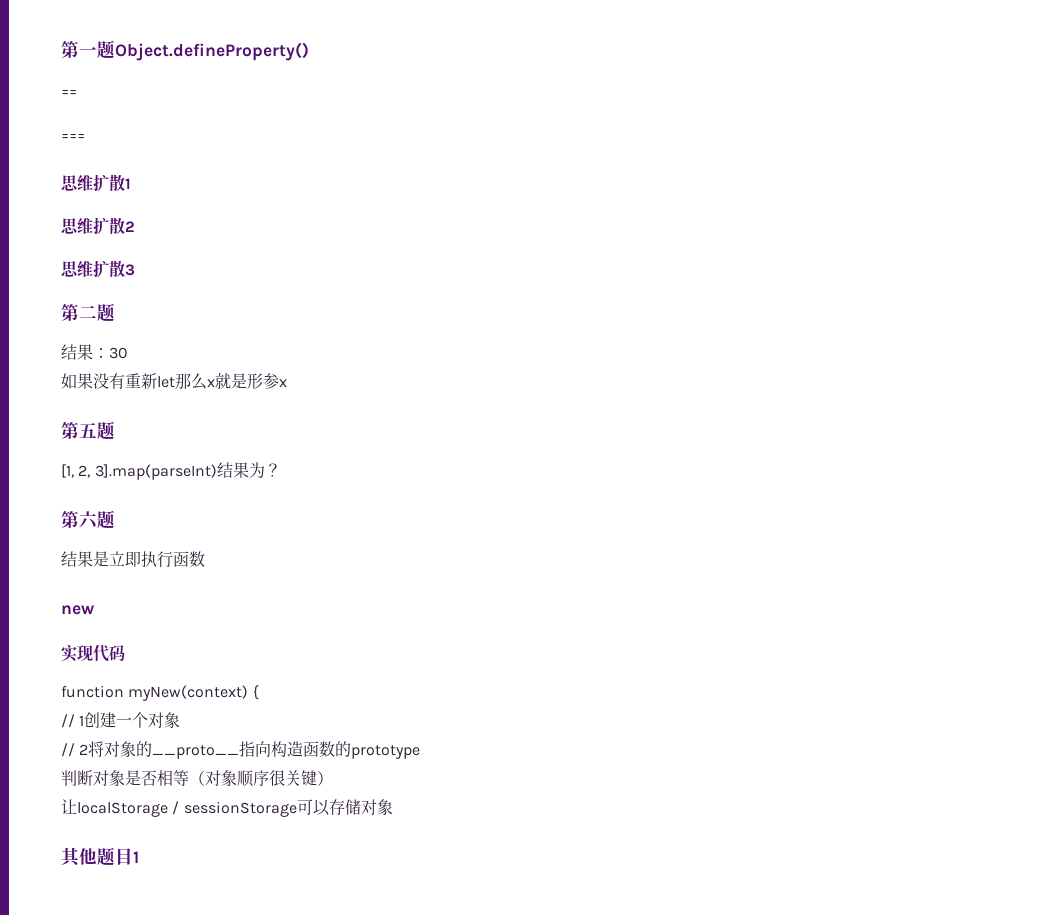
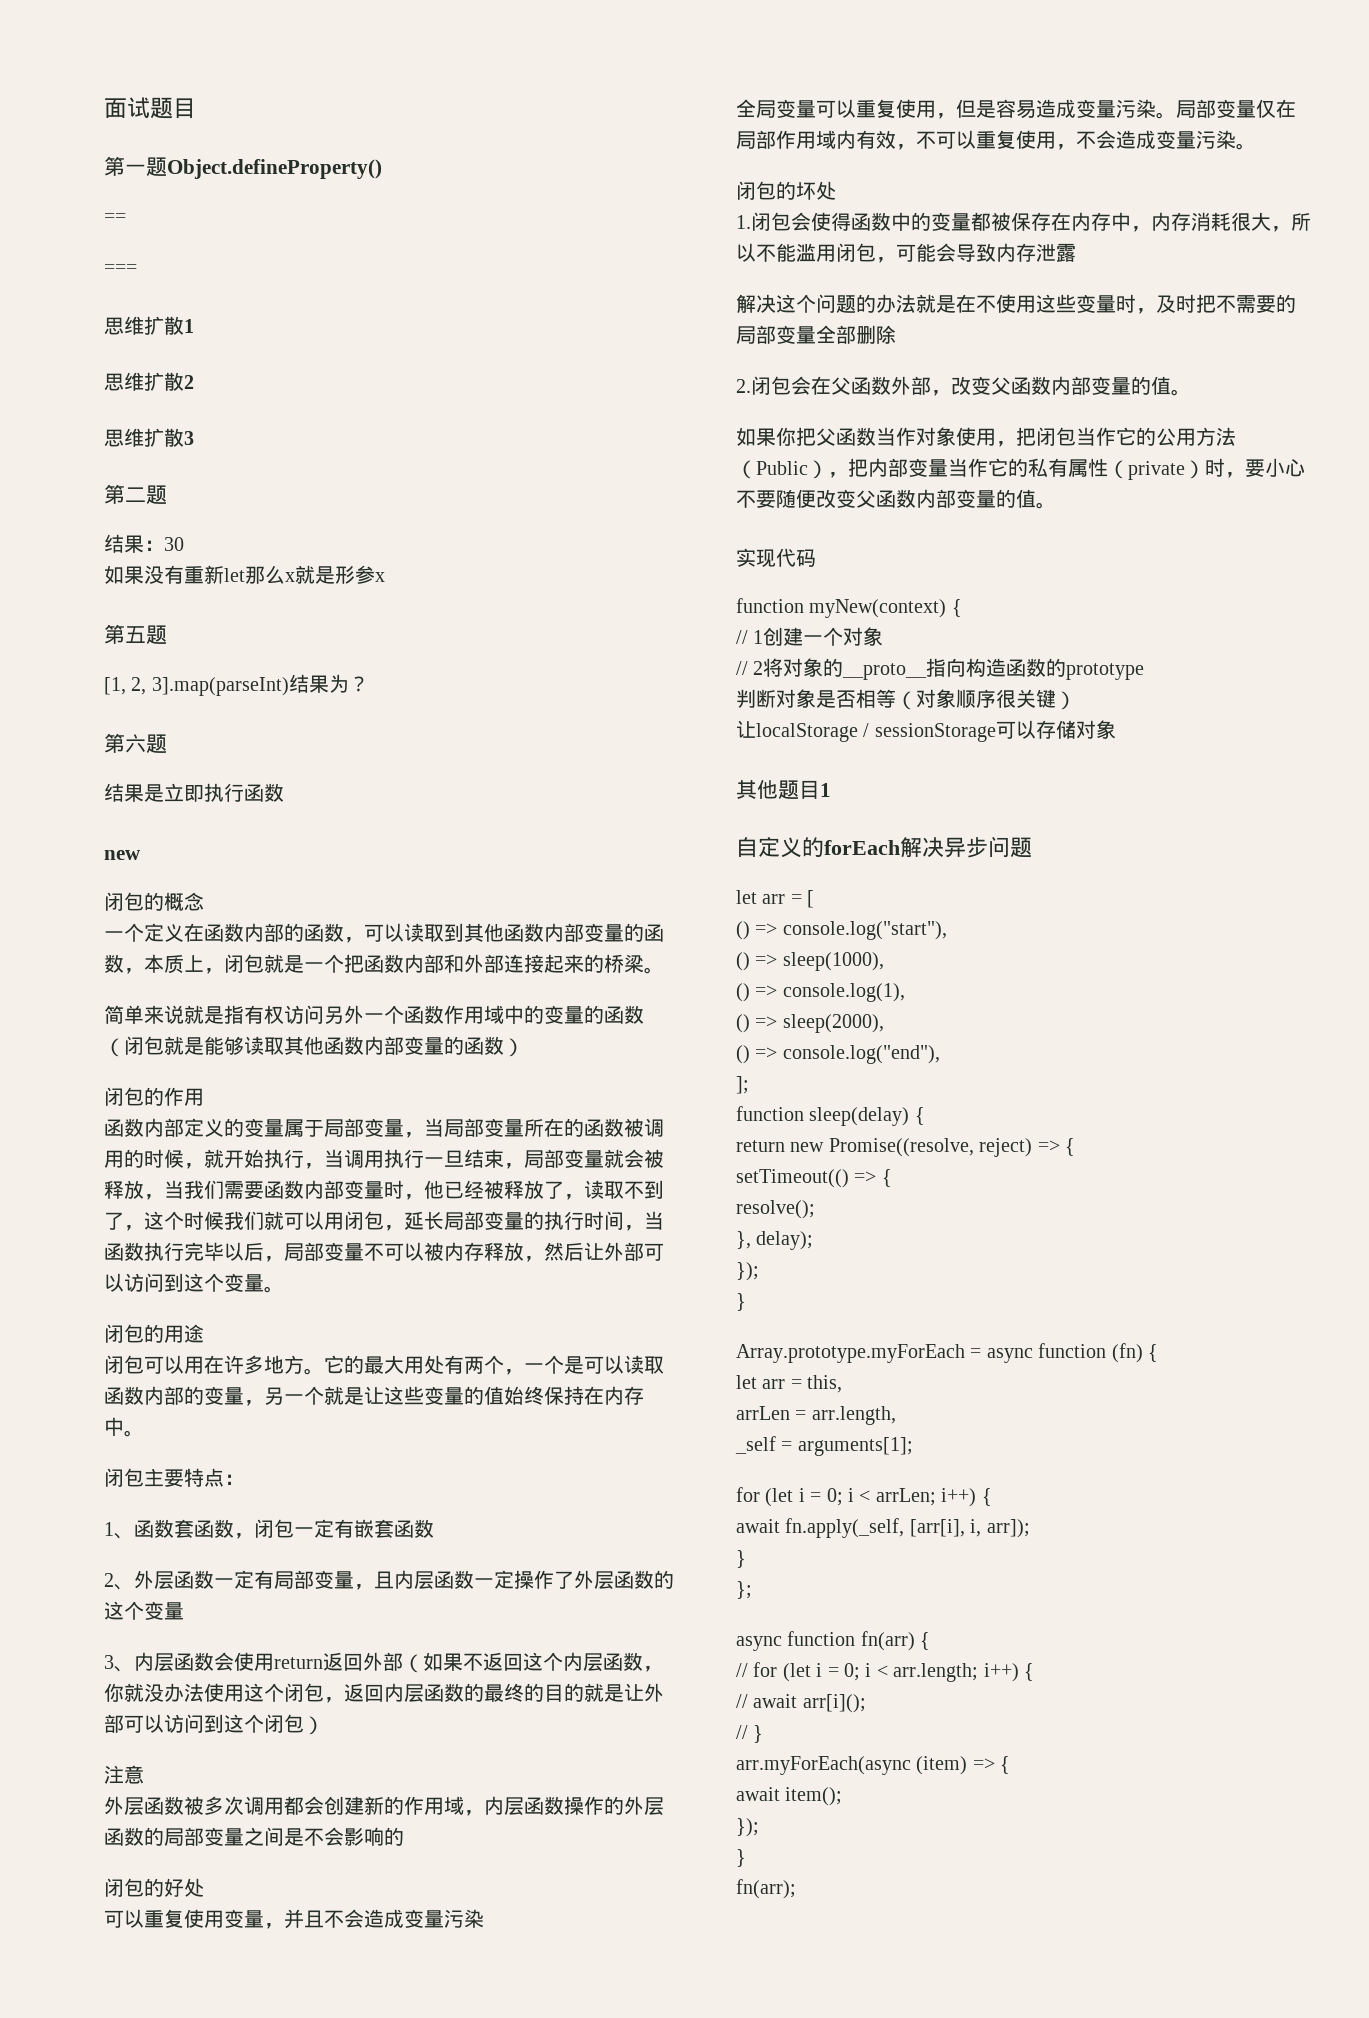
(61, 49) none -> [104,97,196,119] 面试题目 //
(94, 610) none -> [104,892,204,911] [104,923,664,943] [104,954,664,974] [104,1005,644,1024] [104,1036,524,1057] [104,1087,204,1106] [104,1118,664,1138] [104,1149,664,1169] [104,1180,664,1200] [104,1211,664,1231] [104,1242,664,1262] [104,1273,284,1293] [104,1324,204,1343] [104,1355,664,1375] [104,1386,644,1406] [104,1417,144,1437] [104,1468,244,1487] [104,1519,434,1539] [104,1570,674,1590] [104,1601,184,1620] [104,1652,663,1673] [104,1683,664,1703] [104,1714,324,1735] [104,1765,144,1784] [104,1796,664,1816] [104,1827,404,1846] [104,1878,204,1897] [104,1909,484,1929] [736,99,1296,119] [736,130,1256,150] [736,181,836,200] [736,212,1311,232] [736,243,1076,263] [736,294,1296,314] [736,325,896,344] [736,376,1191,396] [736,427,1236,447] [736,458,1305,480] [736,489,1056,509] // 闭包的概念 // 一个定义在函数内部的函数，可以读取到其他函数内部变量的函数，本质上，闭包就是一个把函数内部和外部连接起来的桥梁。 // 简单来说就是指有权访问另外一个函数作用域中的变量的函数（闭包就是能够读取其他函数内部变量的函数） // 闭包的作用 // 函数内部定义的变量属于局部变量，当局部变量所在的函数被调用的时候，就开始执行，当调用执行一旦结束，局部变量就会被释放，当我们需要函数内部变量时，他已经被释放了，读取不到了，这个时候我们就可以用闭包，延长局部变量的执行时间，当函数执行完毕以后，局部变量不可以被内存释放，然后让外部可以访问到这个变量。 // 闭包的用途 // 闭包可以用在许多地方。它的最大用处有两个，一个是可以读取函数内部的变量，另一个就是让这些变量的值始终保持在内存中。 // 闭包主要特点： // 1、函数套函数，闭包一定有嵌套函数 // 2、外层函数一定有局部变量，且内层函数一定操作了外层函数的这个变量 // 3、内层函数会使用return返回外部（如果不返回这个内层函数，你就没办法使用这个闭包，返回内层函数的最终的目的就是让外部可以访问到这个闭包） // 注意 // 外层函数被多次调用都会创建新的作用域，内层函数操作的外层函数的局部变量之间是不会影响的 // 闭包的好处 // 可以重复使用变量，并且不会造成变量污染 // 全局变量可以重复使用，但是容易造成变量污染。局部变量仅在局部作用域内有效，不可以重复使用，不会造成变量污染。 // 闭包的坏处 // 1.闭包会使得函数中的变量都被保存在内存中，内存消耗很大，所以不能滥用闭包，可能会导致内存泄露 // 解决这个问题的办法就是在不使用这些变量时，及时把不需要的局部变量全部删除 // 2.闭包会在父函数外部，改变父函数内部变量的值。 // 如果你把父函数当作对象使用，把闭包当作它的公用方法（Public），把内部变量当作它的私有属性（private）时，要小心不要随便改变父函数内部变量的值。
(139, 857) none -> [736,836,1032,858] [736,890,815,908] [736,921,947,940] [736,952,884,971] [736,983,905,1002] [736,1014,884,1033] [736,1045,940,1064] [736,1076,749,1094] [736,1106,925,1126] [736,1138,1075,1157] [736,1169,892,1188] [736,1200,815,1219] [736,1231,814,1250] [736,1262,759,1281] [736,1293,746,1311] [736,1343,1158,1363] [736,1375,843,1393] [736,1406,896,1425] [735,1436,913,1456] [736,1487,992,1507] [736,1518,1030,1538] [736,1550,746,1568] [736,1581,752,1599] [736,1631,931,1651] [736,1662,1034,1682] [736,1694,866,1713] [736,1725,764,1743] [736,1756,1011,1775] [736,1787,843,1806] [736,1818,759,1837] [736,1849,746,1867] [736,1879,796,1899] // 自定义的forEach解决异步问题 // let arr = [ // () => console.log("start"), // () => sleep(1000), // () => console.log(1), // () => sleep(2000), // () => console.log("end"), // ]; // function sleep(delay) { // return new Promise((resolve, reject) => { // setTimeout(() => { // resolve(); // }, delay); // }); // } // Array.prototype.myForEach = async function (fn) { // let arr = this, // arrLen = arr.length, // _self = arguments[1]; // for (let i = 0; i < arrLen; i++) { // await fn.apply(_self, [arr[i], i, arr]); // } // }; // async function fn(arr) { // // for (let i = 0; i < arr.length; i++) { // // await arr[i](); // // } // arr.myForEach(async (item) => { // await item(); // }); // } // fn(arr);

